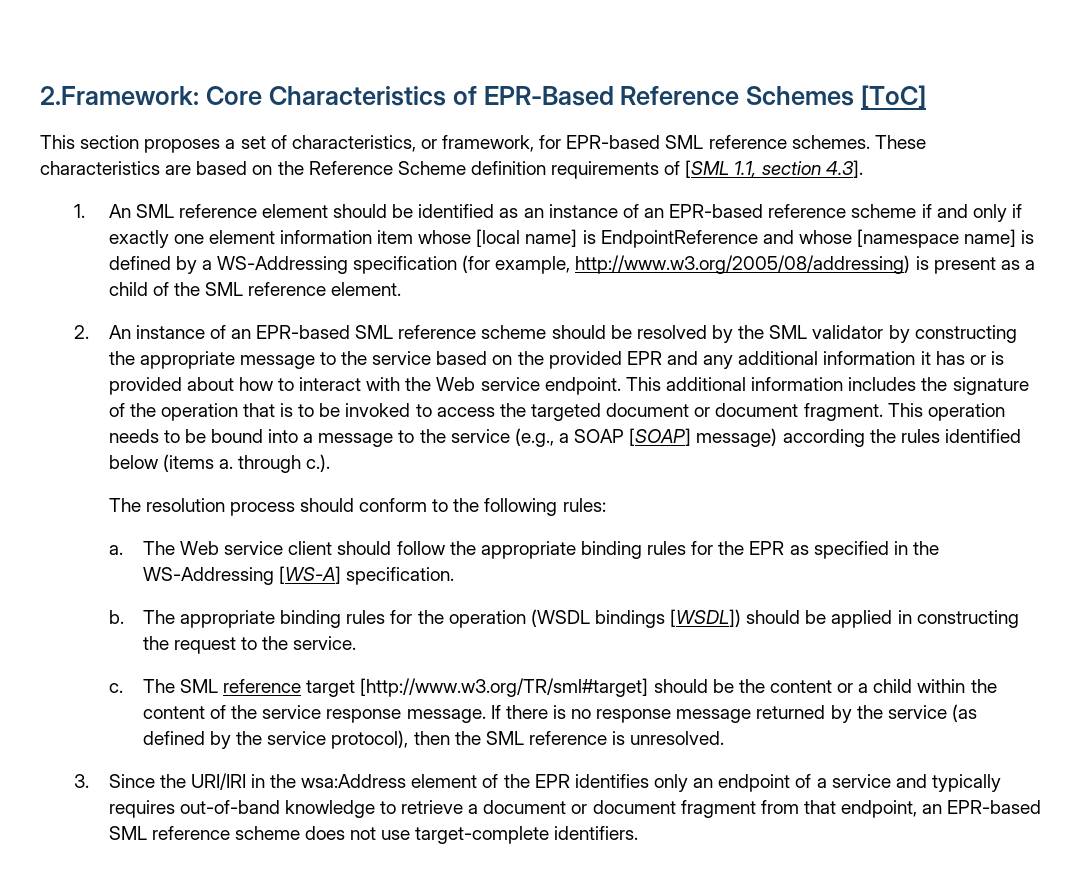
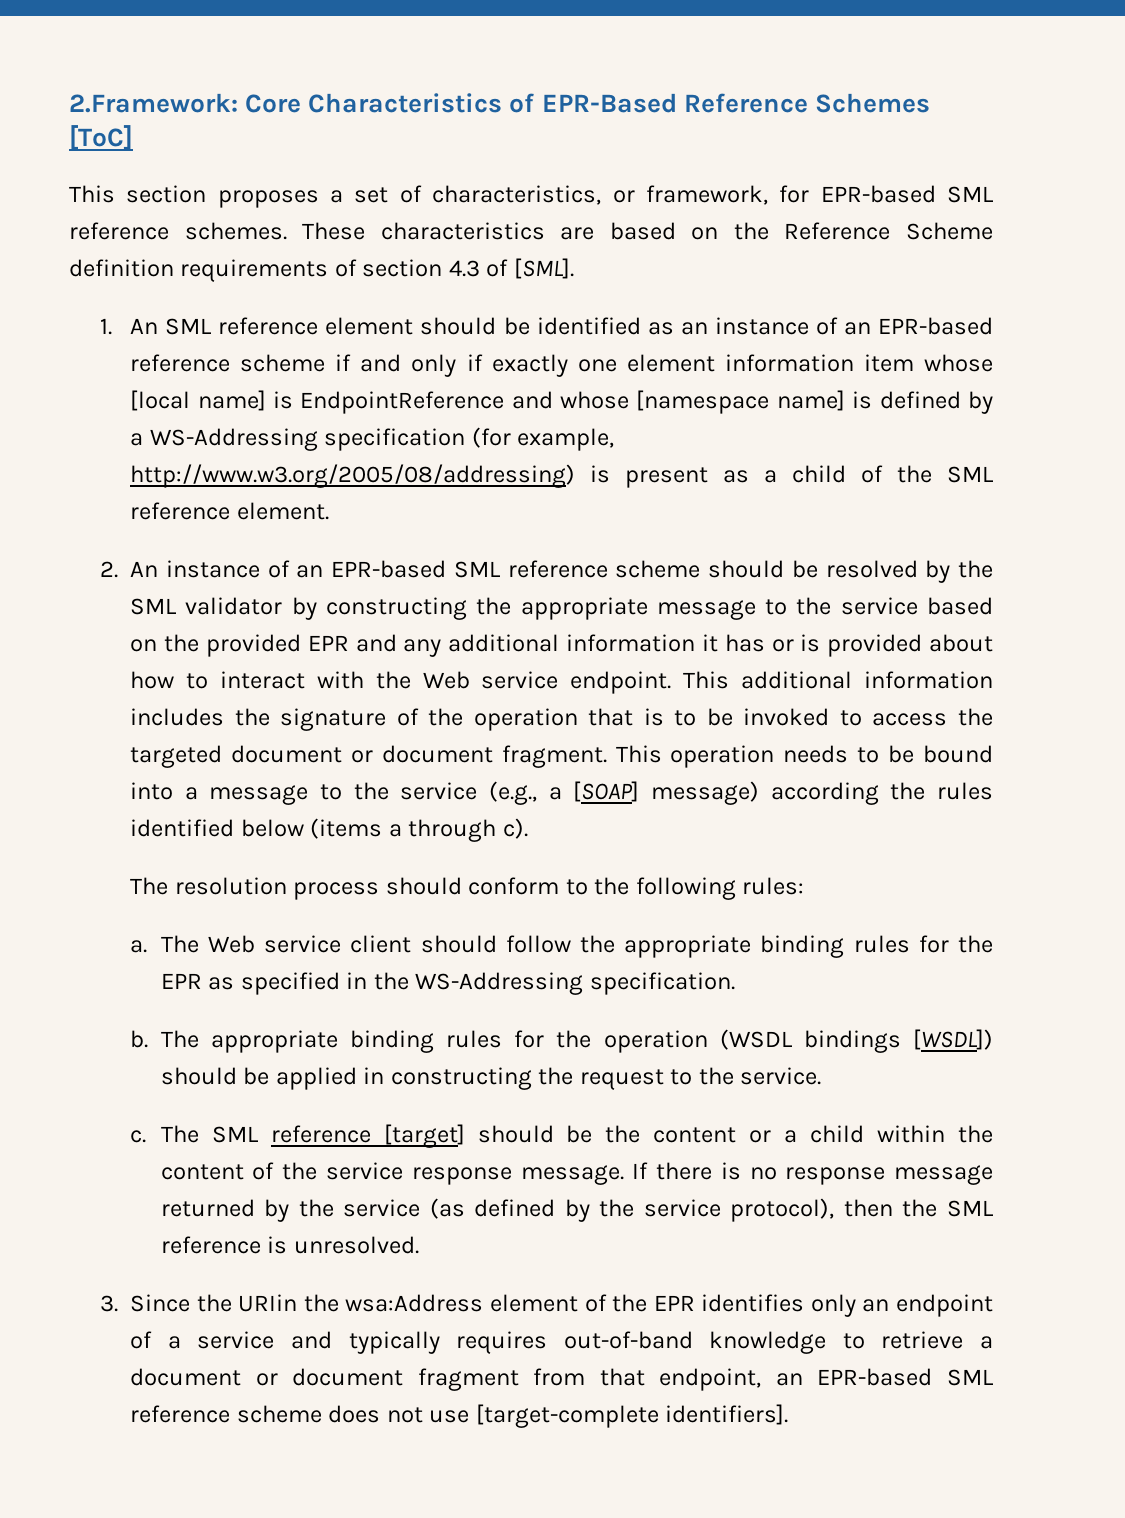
[685,160,863,178] [SML 1.1, section 4.3]. -> [362,258,574,279] section 4.3 of [SML].
[574,429,625,443] SOAP -> (562, 793) none
[218,454,331,473] a. through c.). -> [388,818,528,842] a through c).
[278,566,341,584] [WS-A] -> (584, 983) none
[306,678,649,697] target [http://www.w3.org/TR/sml#target] -> [383,1124,465,1148] [target]
[190,773,265,790] URI/IRI in -> [238,1294,298,1312] URIin
[415,826,639,844] target-complete identifiers. -> [475,1404,789,1428] [target-complete identifiers].

